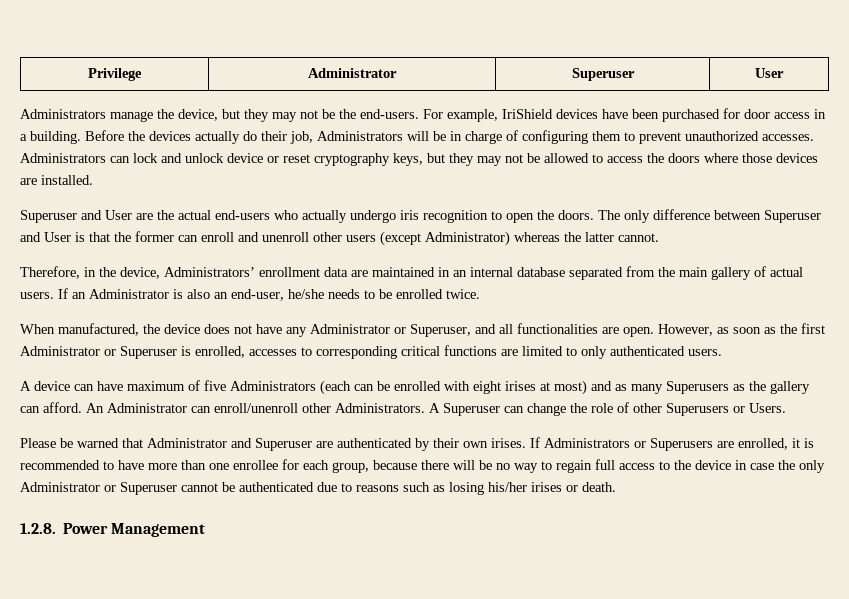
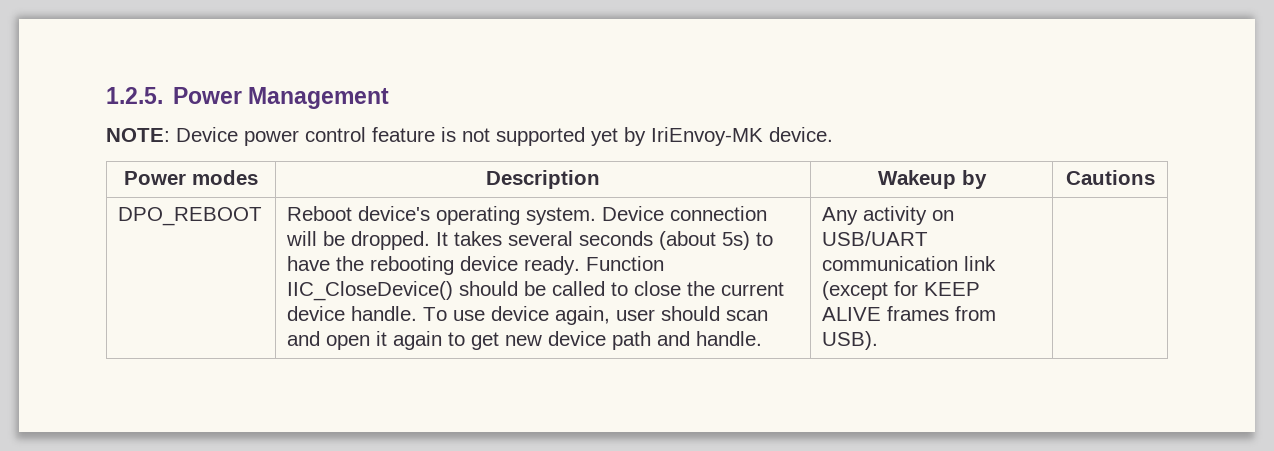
[88,68,142,81] [308,68,397,78] [571,68,635,81] [755,68,784,78] [20,108,826,122] [20,130,814,144] [20,153,818,166] [20,175,93,185] [20,209,821,223] [20,231,659,246] [20,266,803,280] [20,288,480,301] [20,323,825,337] [20,345,722,359] [20,380,810,395] [20,402,786,416] [20,437,814,451] [20,459,825,473] [20,482,616,495] [20,523,206,537] Privilege | Administrator | Superuser | User // Administrators manage the device, but they may not be the end-users. For example, IriShield devices have been purchased for door access in a building. Before the devices actually do their job, Administrators will be in charge of configuring them to prevent unauthorized accesses. Administrators can lock and unlock device or reset cryptography keys, but they may not be allowed to access the doors where those devices are installed. // Superuser and User are the actual end-users who actually undergo iris recognition to open the doors. The only difference between Superuser and User is that the former can enroll and unenroll other users (except Administrator) whereas the latter cannot. // Therefore, in the device, Administrators’ enrollment data are maintained in an internal database separated from the main gallery of actual users. If an Administrator is also an end-user, he/she needs to be enrolled twice. // When manufactured, the device does not have any Administrator or Superuser, and all functionalities are open. However, as soon as the first Administrator or Superuser is enrolled, accesses to corresponding critical functions are limited to only authenticated users. // A device can have maximum of five Administrators (each can be enrolled with eight irises at most) and as many Superusers as the gallery can afford. An Administrator can enroll/unenroll other Administrators. A Superuser can change the role of other Superusers or Users. // Please be warned that Administrator and Superuser are authenticated by their own irises. If Administrators or Superusers are enrolled, it is recommended to have more than one enrollee for each group, because there will be no way to regain full access to the device in case the only Administrator or Superuser cannot be authenticated due to reasons such as losing his/her irises or death. // 1.2.8. Power Management -> [106,87,390,109] [106,127,833,146] [124,170,258,185] [486,170,600,189] [877,170,987,189] [1065,170,1155,185] [118,207,263,226] [287,206,768,225] [286,231,774,250] [287,256,665,275] [287,281,785,301] [287,306,769,325] [287,331,763,350] [822,206,955,225] [822,231,929,246] [822,256,997,271] [822,281,981,300] [822,306,997,321] [822,331,879,350] 1.2.5. Power Management // NOTE: Device power control feature is not supported yet by IriEnvoy-MK device. // Power modes | Description | Wakeup by | Cautions // DPO_REBOOT | Reboot device's operating system. Device connection will be dropped. It takes several seconds (about 5s) to have the rebooting device ready. Function IIC_CloseDevice() should be called to close the current device handle. To use device again, user should scan and open it again to get new device path and handle. | Any activity on USB/UART communication link (except for KEEP ALIVE frames from USB). |

